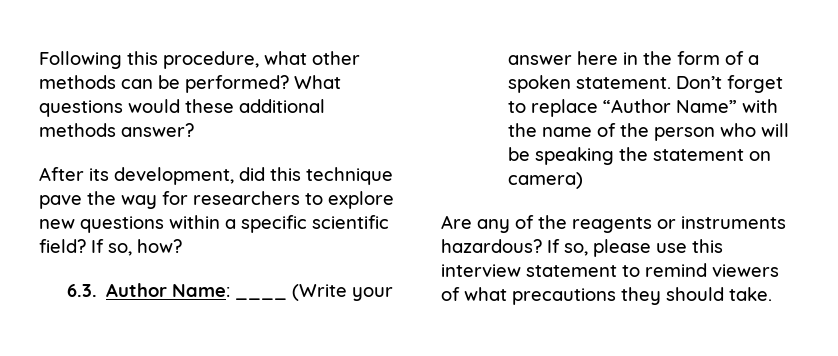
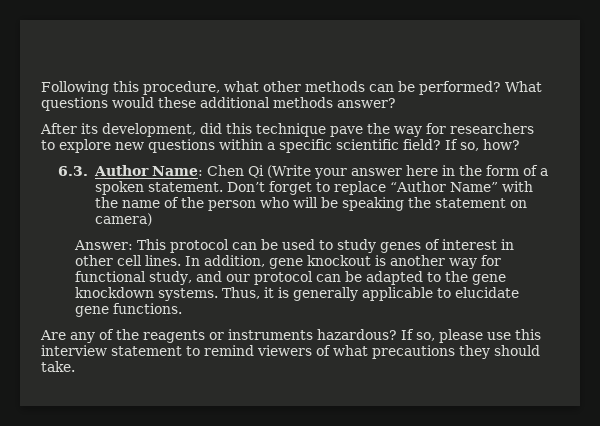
[235,297,288,300] ____ -> [206,165,264,178] Chen Qi
(584, 180) none -> [73,239,514,253] [74,255,501,269] [74,271,506,285] [74,287,519,301] [74,303,182,317] // Answer: This protocol can be used to study genes of interest in other cell lines. In addition, gene knockout is another way for functional study, and our protocol can be adapted to the gene knockdown systems. Thus, it is generally applicable to elucidate gene functions.

